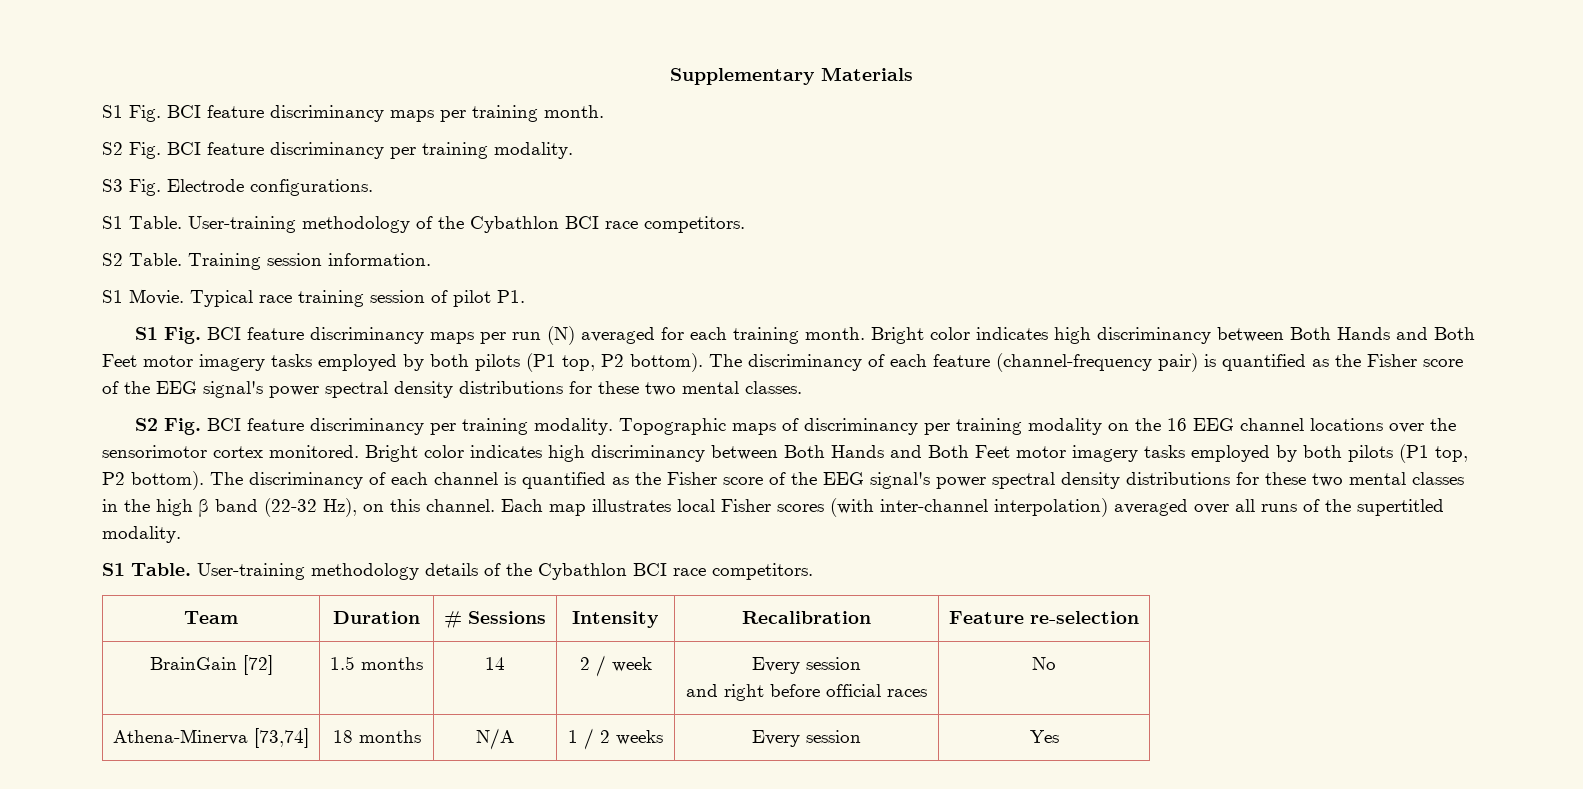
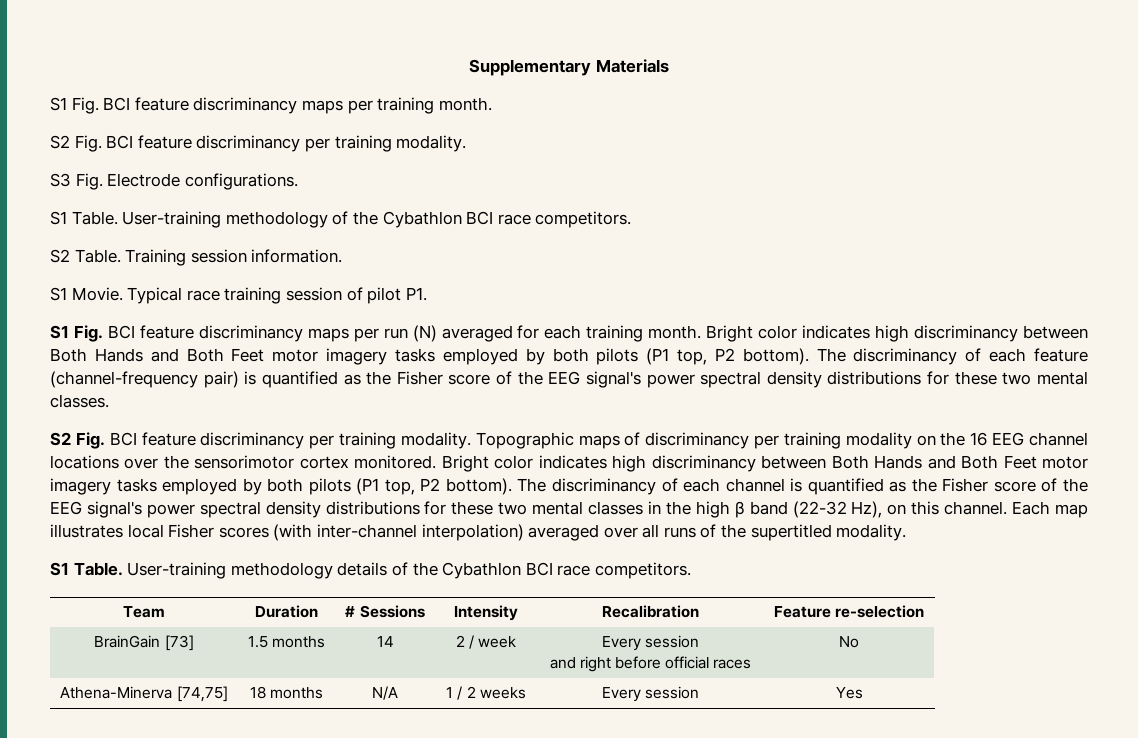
[242,655,273,675] [72] -> [164,635,194,651] [73]
[254,728,309,748] [73,74] -> [176,686,228,702] [74,75]

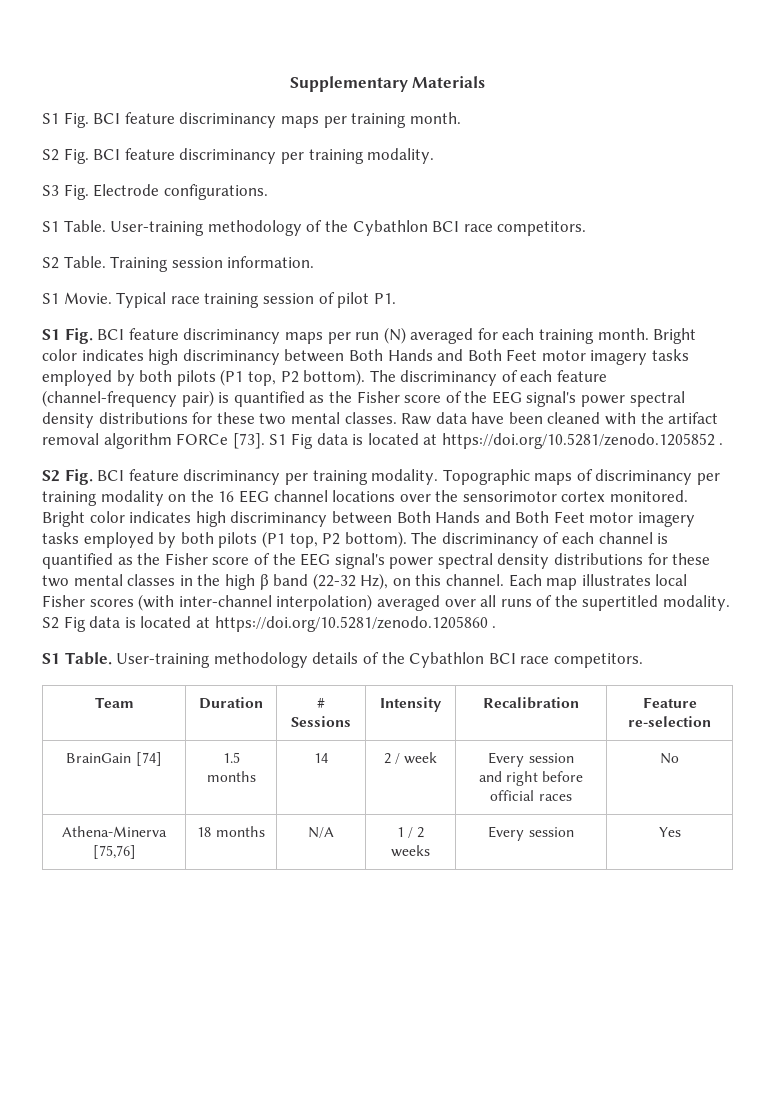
(109, 401) none -> [401,412,719,425] [42,433,724,449] Raw data have been cleaned with the artifact removal algorithm FORCe [73]. S1 Fig data is located at https://doi.org/10.5281/zenodo.1205852 .
(907, 532) none -> [42,616,497,632] S2 Fig data is located at https://doi.org/10.5281/zenodo.1205860 .
[164,635,194,651] [73] -> [135,752,162,766] [74]
[176,686,228,702] [74,75] -> [92,845,136,859] [75,76]

